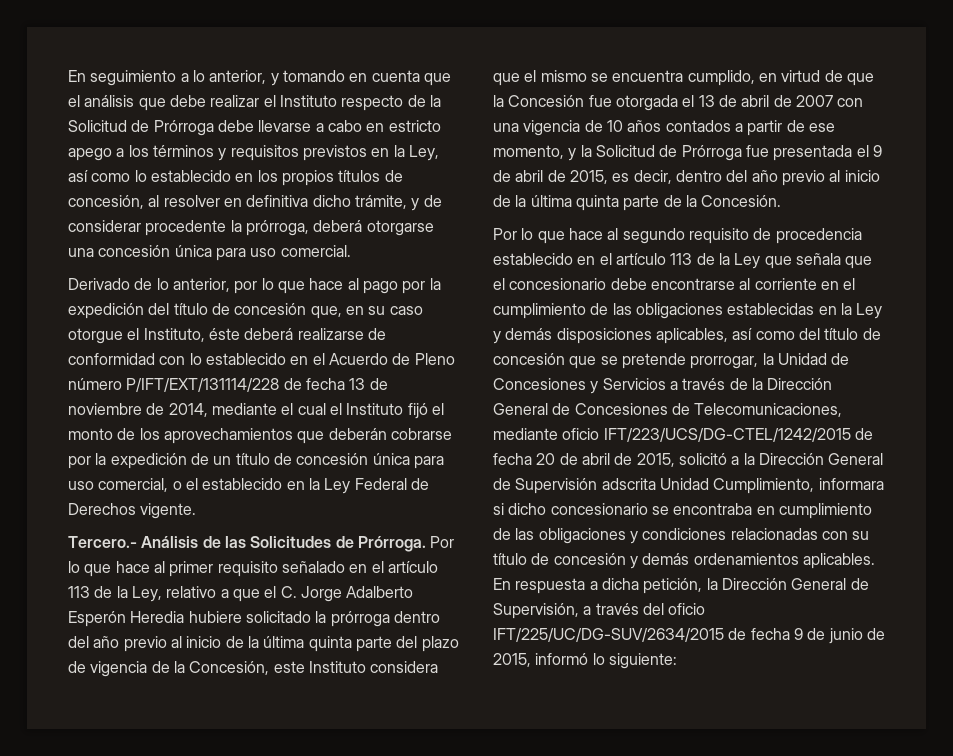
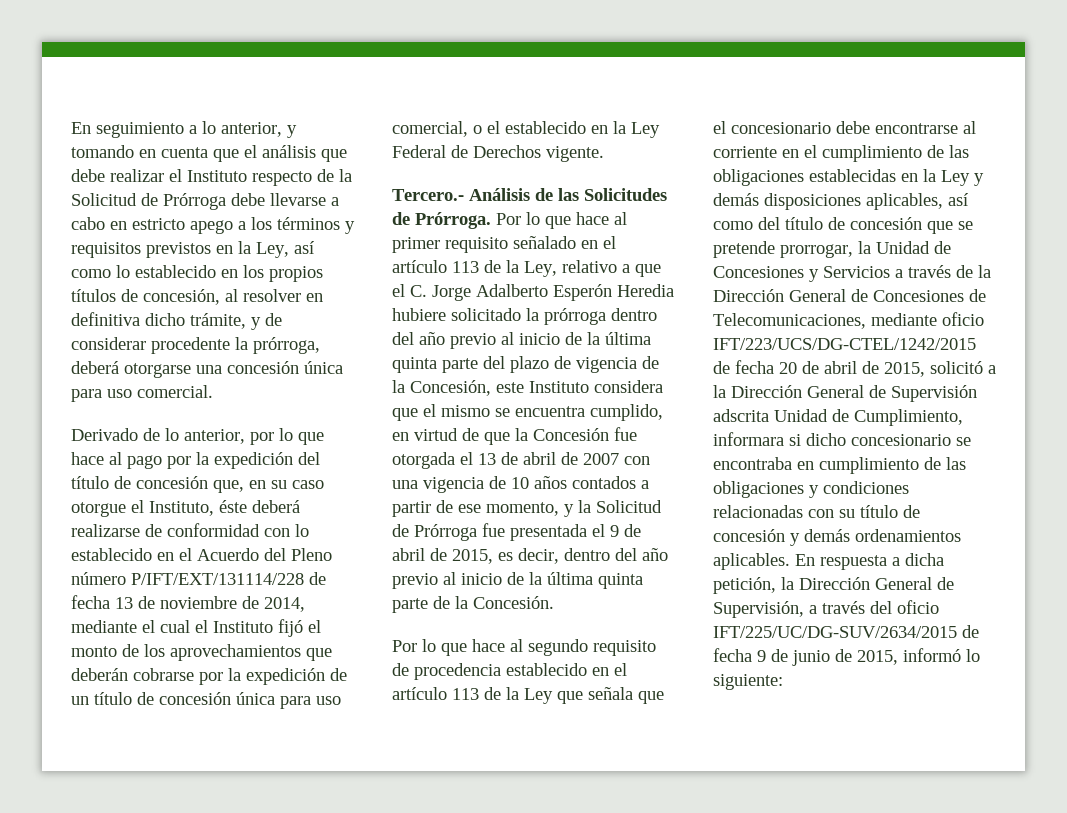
[392,353,411,365] de -> [264,548,286,561] del
(709, 484) none -> [832,409,849,422] de

